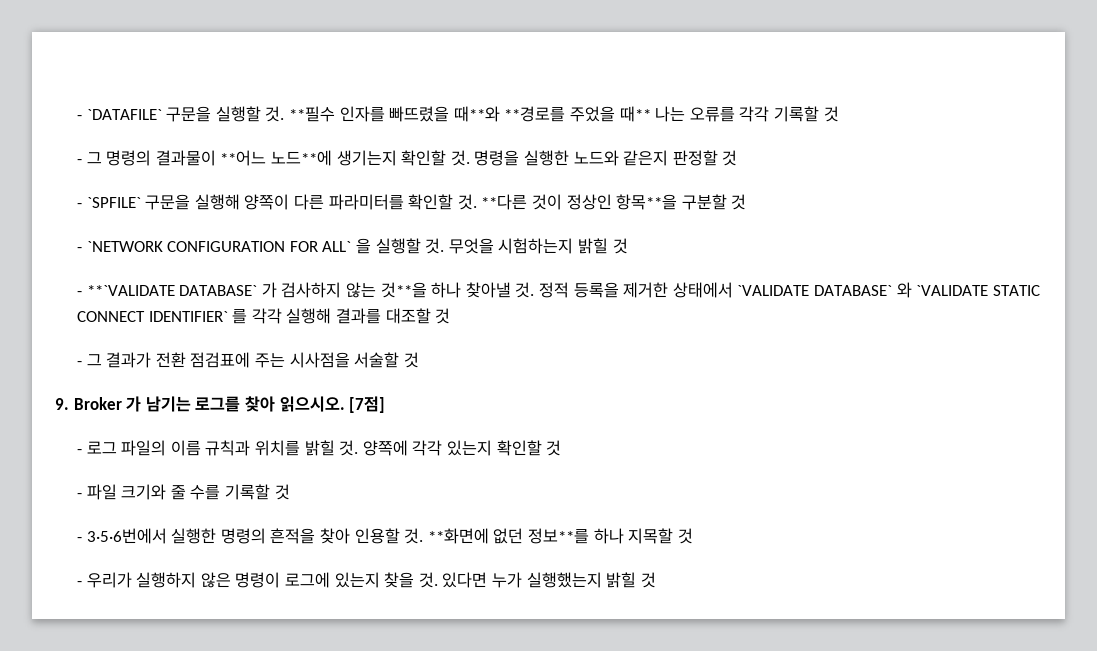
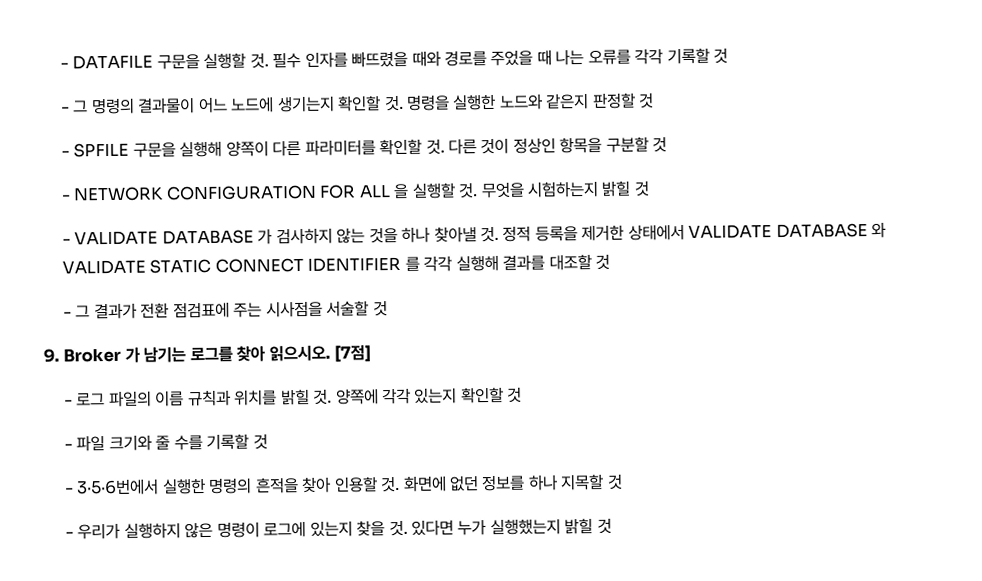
[77,109,162,120] - `DATAFILE` -> [59,54,154,70] - DATAFILE
[289,106,336,122] **필수 -> [272,51,302,69] 필수
[453,106,651,122] 때**와 **경로를 주었을 때** -> [411,49,552,67] 때와 경로를 주었을 때
[220,150,333,166] **어느 노드**에 -> [197,96,275,114] 어느 노드에
[86,197,141,208] `SPFILE` -> [73,142,130,158] SPFILE
[481,194,528,210] **다른 -> [448,138,478,155] 다른
[616,194,678,210] 항목**을 -> [559,136,603,154] 항목을
[86,241,163,252] `NETWORK -> [73,186,165,202] NETWORK
[322,241,352,252] ALL` -> [358,184,391,198] ALL
[86,285,258,296] **`VALIDATE DATABASE` -> [74,229,254,246] VALIDATE DATABASE
[380,282,427,298] 것**을 -> [368,227,398,244] 것을
[737,282,989,298] `VALIDATE DATABASE` 와 `VALIDATE -> [688,221,887,239] [61,259,146,275] VALIDATE DATABASE 와 VALIDATE
[148,311,228,322] IDENTIFIER` -> [307,256,402,272] IDENTIFIER
[427,528,589,544] **화면에 없던 정보**를 -> [402,474,526,492] 화면에 없던 정보를

